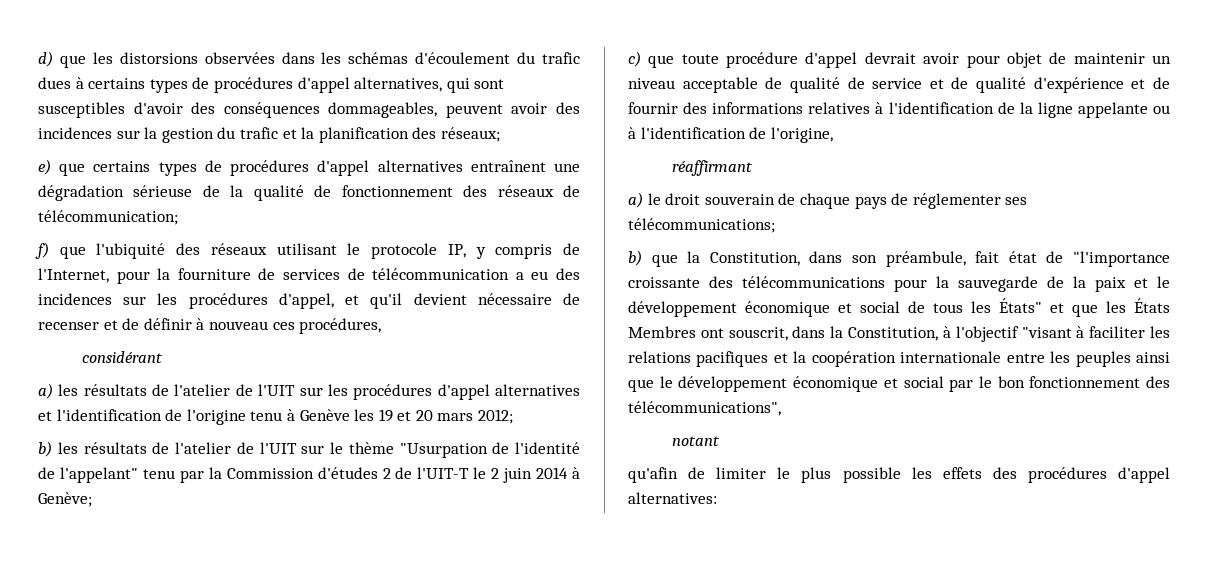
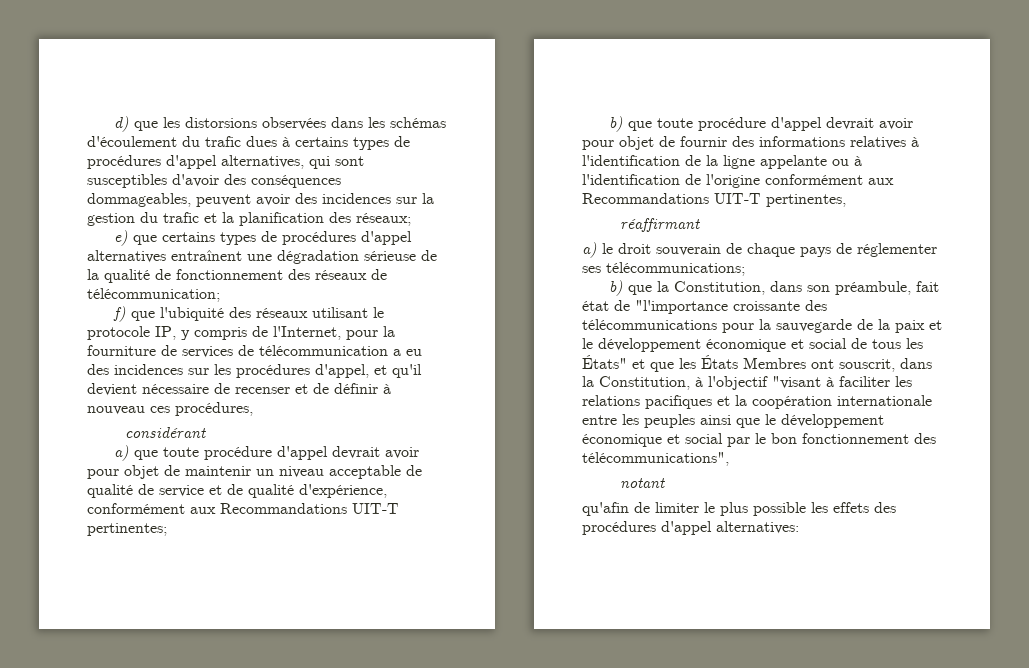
[58,384,580,400] [38,409,514,425] [38,441,580,458] [38,467,581,483] [38,492,92,507] [628,51,641,67] les résultats de l'atelier de l'UIT sur les procédures d'appel alternatives et l'identification de l'origine tenu à Genève les 19 et 20 mars 2012; // b) les résultats de l'atelier de l'UIT sur le thème "Usurpation de l'identité de l'appelant" tenu par la Commission d'études 2 de l'UIT-T le 2 juin 2014 à Genève; // c) -> (130, 453) none
[1033,77,1146,93] d'expérience et -> [299,484,387,498] [87,503,399,514] [87,523,167,536] [609,116,914,132] [582,136,654,150] d'expérience, conformément aux Recommandations UIT-T pertinentes; // b) que toute procédure d'appel devrait avoir pour objet
[770,127,833,143] l'origine, -> [706,174,894,188] [582,193,846,207] l'origine conformément aux Recommandations UIT-T pertinentes,

